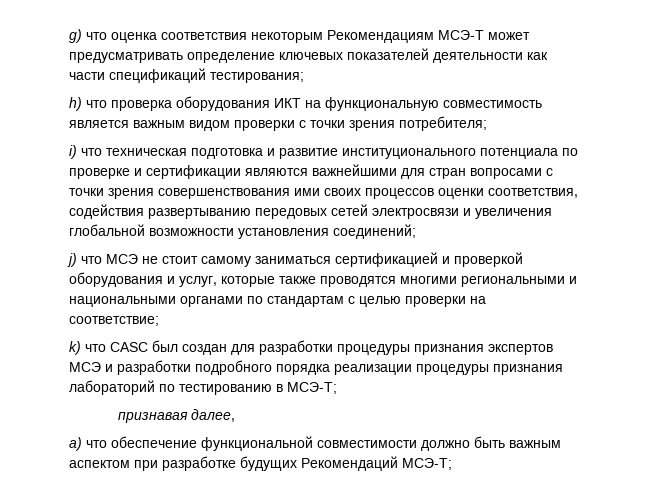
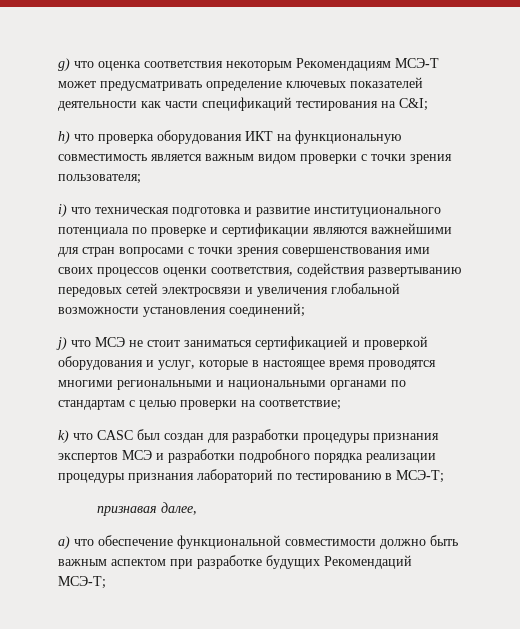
[210,72,304,83] тестирования; -> [296,98,428,111] тестирования на C&I;
[399,116,487,131] потребителя; -> [58,174,141,184] пользователя;
[201,256,251,267] самому -> (180, 343) none
[279,276,316,284] также -> [252,360,365,370] в настоящее время

